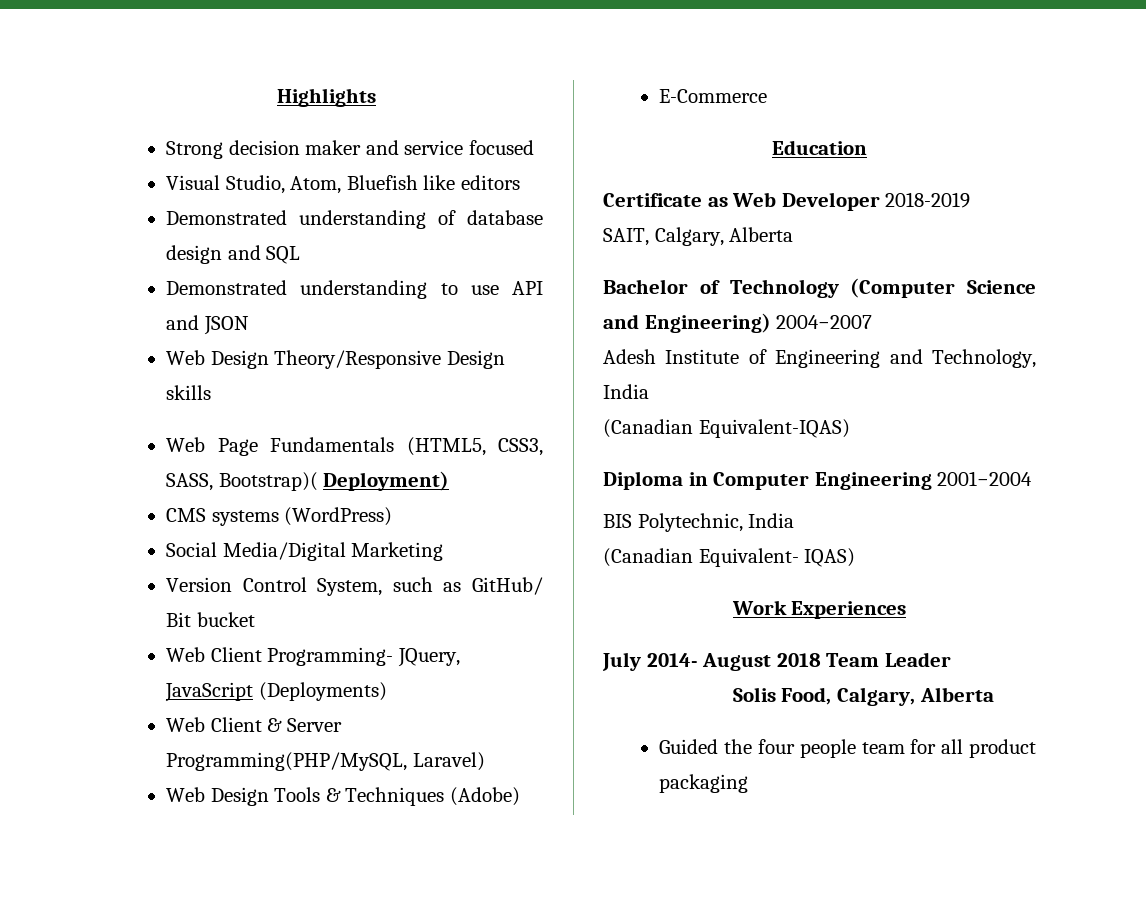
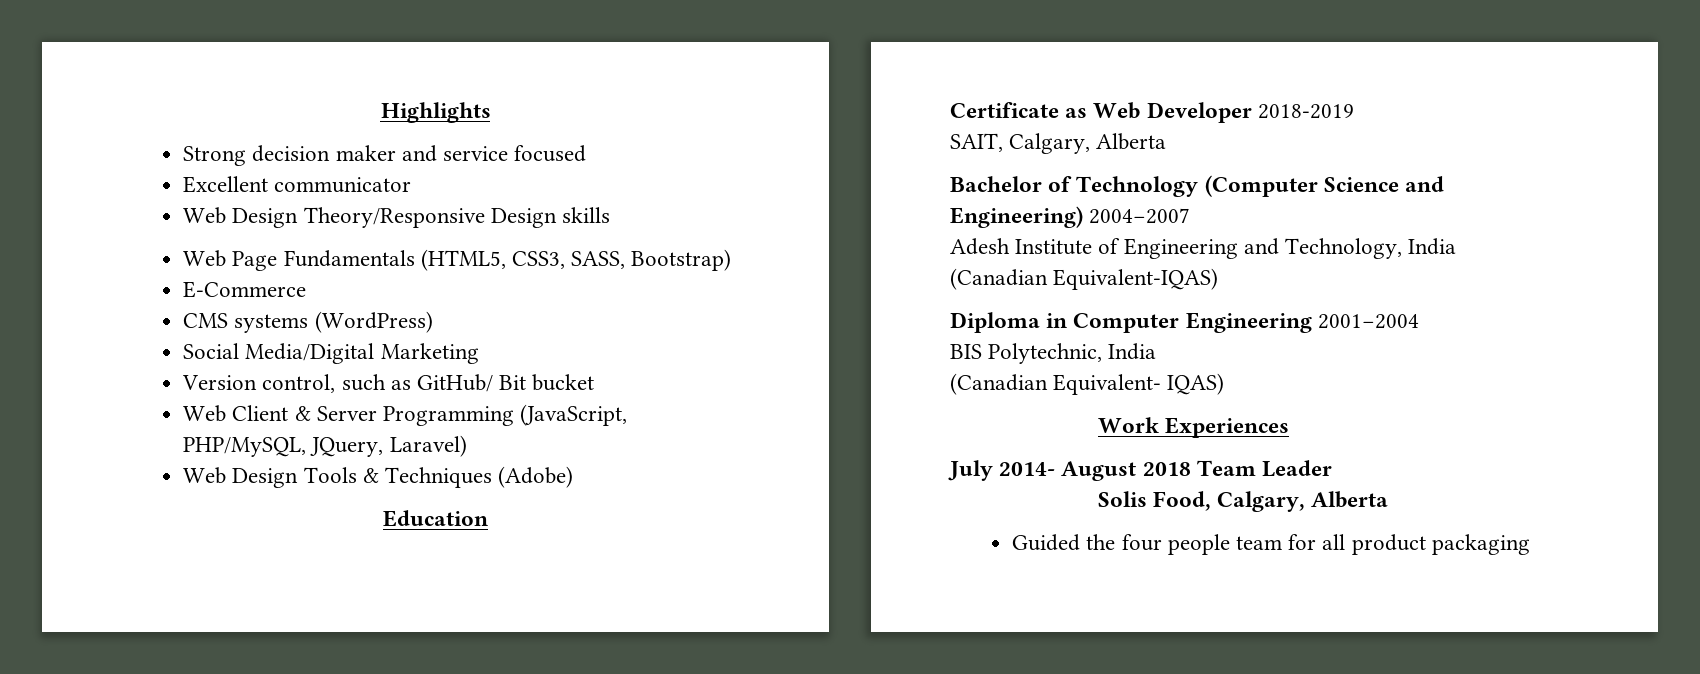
[166,175,520,194] [166,210,543,229] [166,245,301,264] [166,280,543,299] [166,315,249,335] Visual Studio, Atom, Bluefish like editors // Demonstrated understanding of database design and SQL // Demonstrated understanding to use API and JSON -> [183,176,412,193] Excellent communicator
[218,471,450,491] Bootstrap)( Deployment) -> [631,249,732,271] [183,281,307,298] Bootstrap) // E-Commerce
[242,577,383,596] Control System, -> [262,374,336,393] control,
[166,647,460,667] [165,682,387,702] // Web Client Programming- JQuery, JavaScript (Deployments) -> (595, 382) none
[166,752,408,771] Programming(PHP/MySQL, -> [383,404,628,426] [183,437,384,457] Programming (JavaScript, PHP/MySQL, JQuery,
[659,89,768,103] // E-Commerce -> (574, 477) none

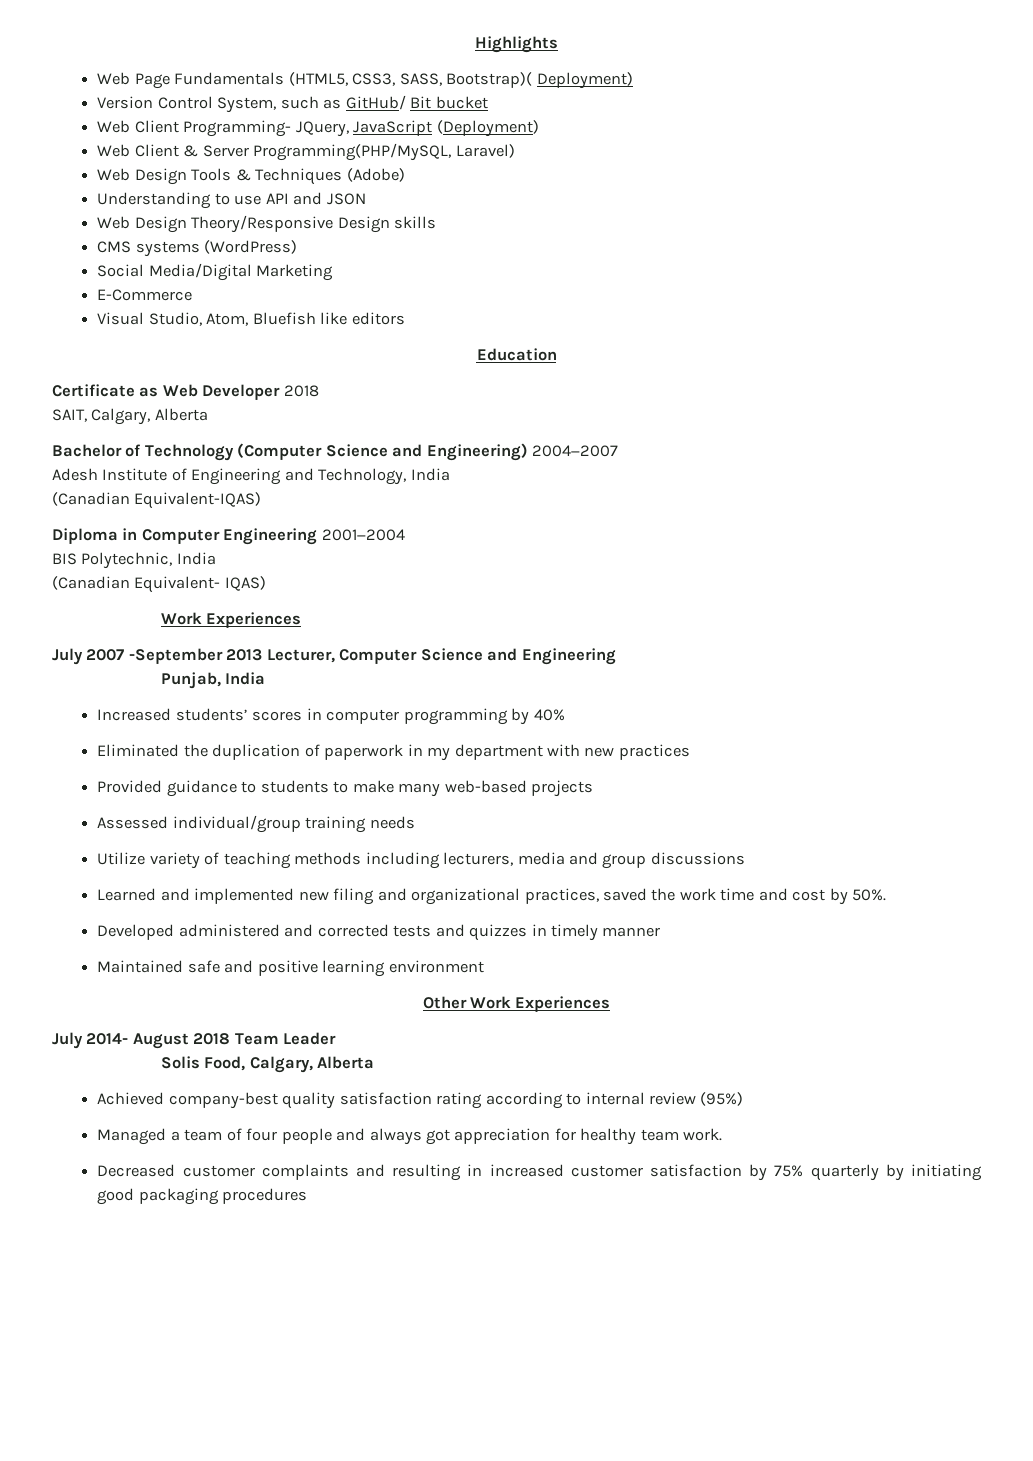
[183,145,587,166] [183,176,412,193] [183,207,611,228] // Strong decision maker and service focused // Excellent communicator // Web Design Theory/Responsive Design skills -> (558, 44) none
[631,249,732,271] [183,281,307,298] Bootstrap) // E-Commerce -> [446,72,633,89] [97,95,488,113] [97,120,539,137] [97,143,515,161] [97,168,405,185] [97,192,366,209] [97,215,437,233] Bootstrap)( Deployment) // Version Control System, such as GitHub/ Bit bucket // Web Client Programming- JQuery, JavaScript (Deployment) // Web Client & Server Programming(PHP/MySQL, Laravel) // Web Design Tools & Techniques (Adobe) // Understanding to use API and JSON // Web Design Theory/Responsive Design skills
[182,374,595,393] [183,404,628,426] [183,435,467,457] [183,466,574,488] Version control, such as GitHub/ Bit bucket // Web Client & Server Programming (JavaScript, PHP/MySQL, JQuery, Laravel) // Web Design Tools & Techniques (Adobe) -> [97,289,193,301] [97,312,405,326] E-Commerce // Visual Studio, Atom, Bluefish like editors
[1257,104,1354,119] 2018-2019 -> [283,385,319,397] 2018
(1289, 427) none -> [52,648,616,665] [160,672,266,689] [97,708,565,725] [97,744,690,761] [97,780,593,797] [97,815,415,833] [97,852,745,869] [97,888,887,905] [97,924,661,941] [97,960,484,977] [422,996,611,1012] // July 2007 -September 2013 Lecturer, Computer Science and Engineering // Punjab, India // Increased students’ scores in computer programming by 40% // Eliminated the duplication of paperwork in my department with new practices // Provided guidance to students to make many web-based projects // Assessed individual/group training needs // Utilize variety of teaching methods including lecturers, media and group discussions // Learned and implemented new filing and organizational practices, saved the work time and cost by 50%. // Developed administered and corrected tests and quizzes in timely manner // Maintained safe and positive learning environment // Other Work Experiences
[1012,534,1530,555] Guided the four people team for all product packaging -> [97,1092,744,1109] [97,1128,723,1145] [97,1164,983,1181] [97,1188,308,1205] Achieved company-best quality satisfaction rating according to internal review (95%) // Managed a team of four people and always got appreciation for healthy team work. // Decreased customer complaints and resulting in increased customer satisfaction by 75% quarterly by initiating good packaging procedures

